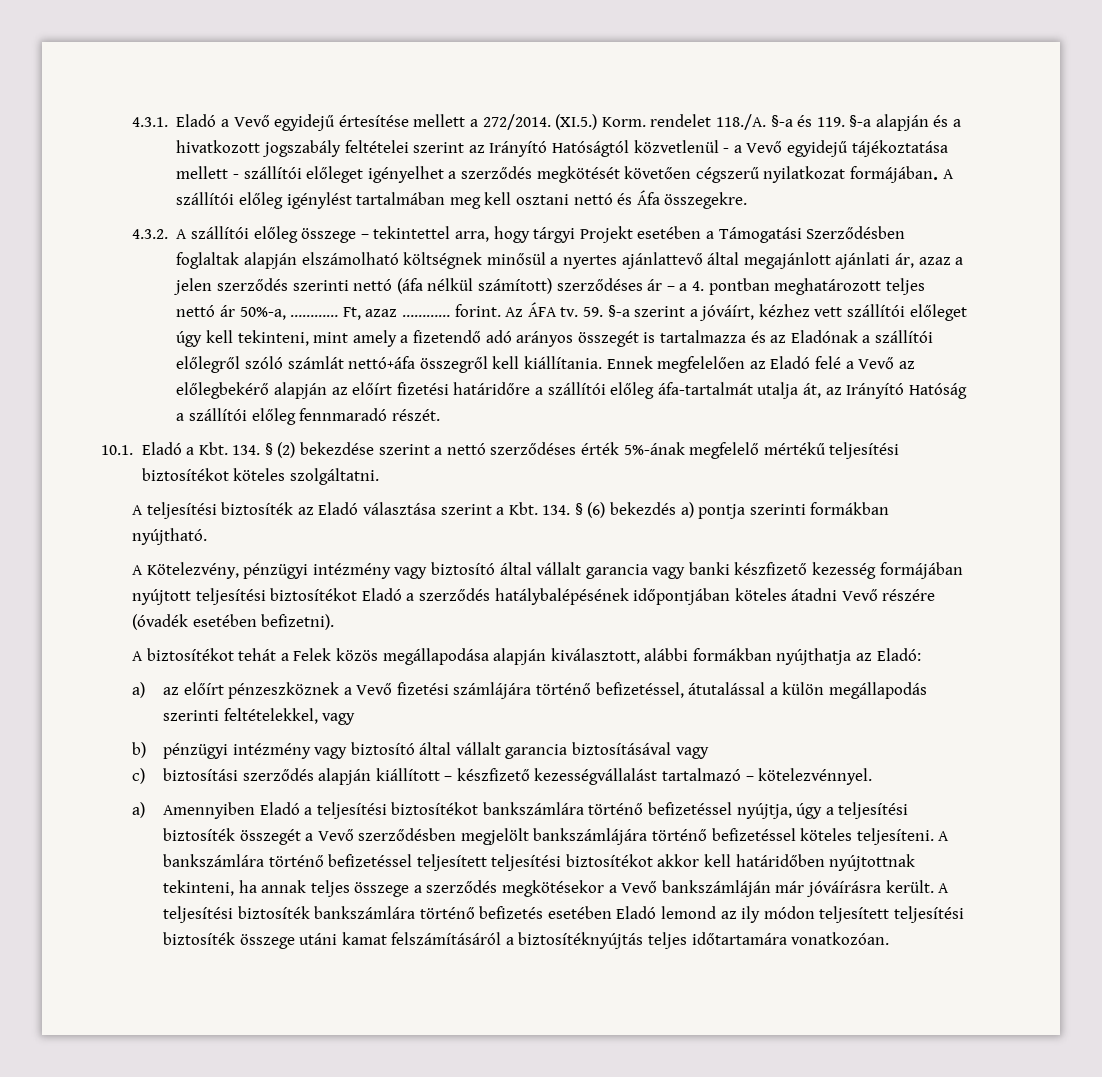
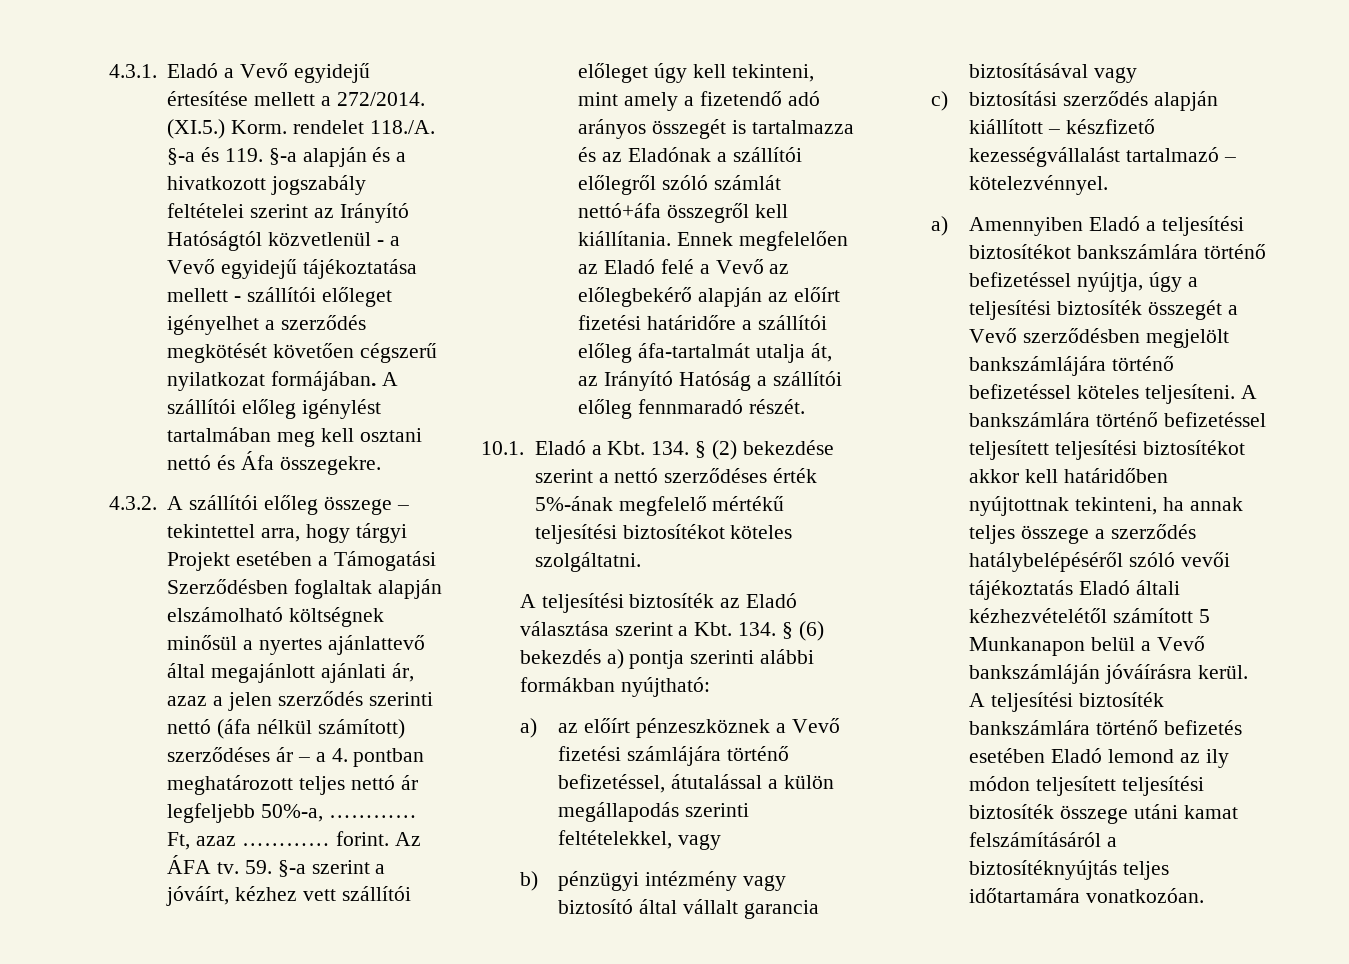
(236, 311) none -> [167,803,256,823] legfeljebb
[810,502,890,515] [131,528,207,545] [131,562,963,579] [131,588,936,605] [131,614,335,630] [131,648,921,665] formákban nyújtható. // A Kötelezvény, pénzügyi intézmény vagy biztosító által vállalt garancia vagy banki készfizető kezesség formájában nyújtott teljesítési biztosítékot Eladó a szerződés hatálybalépésének időpontjában köteles átadni Vevő részére (óvadék esetében befizetni). // A biztosítékot tehát a Felek közös megállapodása alapján kiválasztott, alábbi formákban nyújthatja az Eladó: -> [759,649,814,664] [519,677,710,697] alábbi formákban nyújtható:
[502,880,934,897] megkötésekor a Vevő bankszámláján már jóváírásra került. -> [969,552,1231,572] [969,580,1181,600] [969,608,1211,623] [969,636,1205,656] [969,664,1249,684] hatálybelépéséről szóló vevői tájékoztatás Eladó általi kézhezvételétől számított 5 Munkanapon belül a Vevő bankszámláján jóváírásra kerül.

